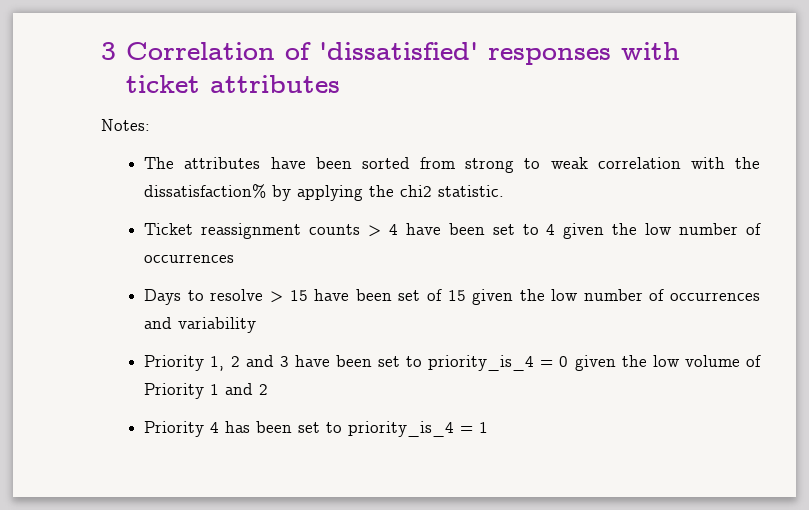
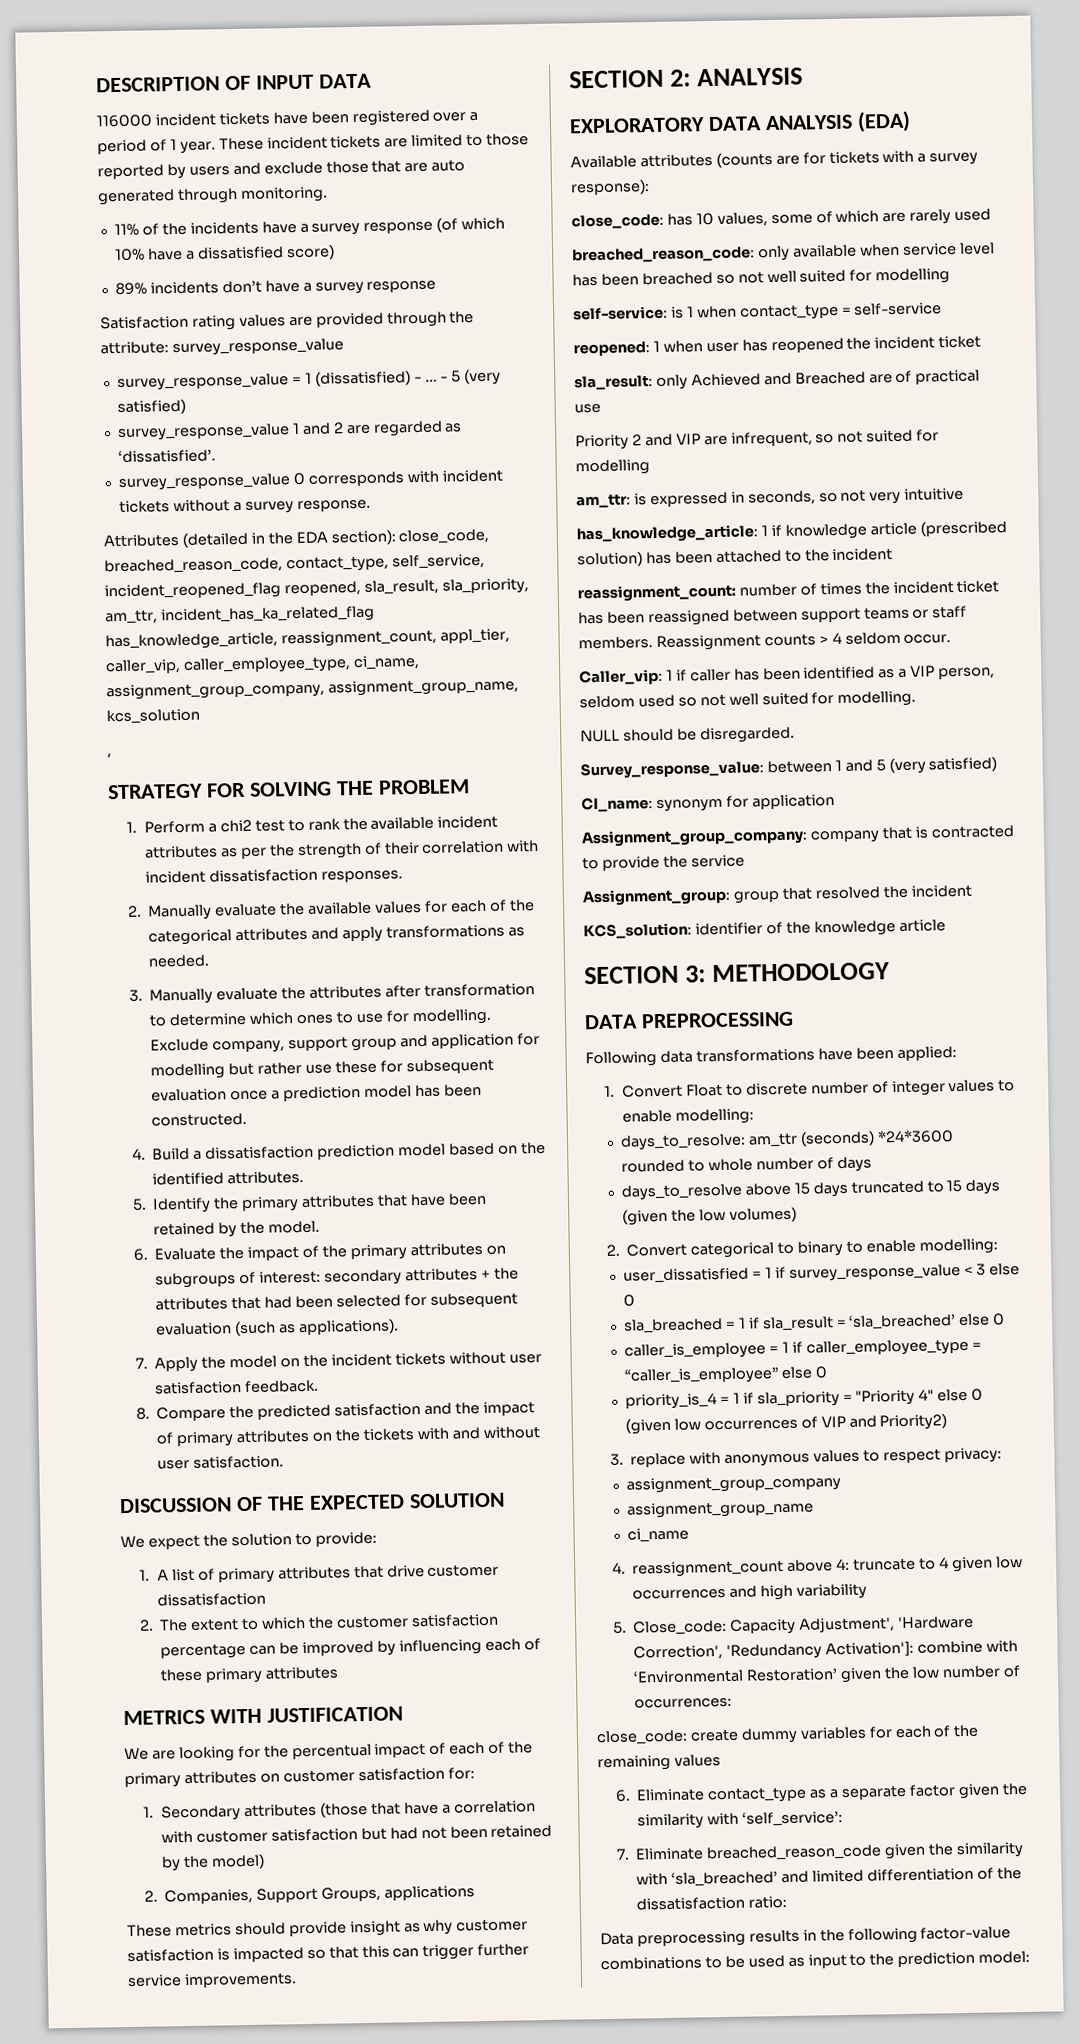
[101,42,681,65] [126,75,341,93] [101,119,150,131] [144,157,761,173] [144,184,505,201] [144,223,761,239] [144,254,235,263] [144,289,760,305] [144,317,257,333] [144,355,762,371] [144,383,269,399] [144,421,489,437] 3 Correlation of 'dissatisfied' responses with ticket attributes // Notes: // The attributes have been sorted from strong to weak correlation with the dissatisfaction% by applying the chi2 statistic. // Ticket reassignment counts > 4 have been set to 4 given the low number of occurrences // Days to resolve > 15 have been set of 15 given the low number of occurrences and variability // Priority 1, 2 and 3 have been set to priority_is_4 = 0 given the low volume of Priority 1 and 2 // Priority 4 has been set to priority_is_4 = 1 -> [96,73,372,93] [96,109,479,128] [97,133,530,155] [97,159,466,180] [98,186,328,206] [113,217,506,237] [113,244,335,262] [114,279,437,296] [100,310,475,331] [100,338,344,357] [116,368,502,392] [116,398,186,415] [116,420,463,441] [117,449,216,463] [117,469,503,491] [118,499,371,514] [103,528,490,548] [104,553,485,575] [104,578,529,601] [105,605,375,625] [105,628,510,651] [105,654,420,675] [106,678,519,701] [106,708,200,724] [107,753,112,759] [107,779,470,800] [126,815,499,834] [145,839,540,860] [145,868,403,884] [127,899,535,921] [148,924,525,946] [148,954,211,968] [129,983,535,1005] [149,1008,492,1027] [150,1033,540,1054] [150,1058,494,1080] [151,1083,482,1102] [151,1112,248,1127] [132,1141,546,1161] [152,1170,305,1186] [132,1192,487,1214] [153,1220,321,1238] [133,1242,506,1261] [155,1267,519,1289] [155,1292,518,1311] [155,1318,400,1337] [135,1351,542,1373] [154,1379,320,1395] [136,1401,535,1422] [156,1426,540,1448] [157,1455,285,1470] [119,1492,505,1514] [120,1531,377,1550] [139,1563,500,1584] [157,1592,267,1607] [139,1613,499,1632] [160,1638,541,1660] [160,1666,339,1684] [123,1706,403,1726] [124,1741,534,1763] [124,1767,475,1789] [143,1800,536,1822] [161,1824,553,1844] [161,1853,265,1872] [144,1885,476,1905] [127,1918,529,1938] [127,1943,530,1963] [127,1972,297,1989] [569,67,803,89] [569,110,911,134] [570,150,979,169] [570,179,650,196] [571,208,992,230] [572,242,995,264] [572,268,951,287] [573,302,943,321] [573,335,982,357] [574,369,981,391] [574,403,601,414] [575,429,940,451] [575,459,650,476] [576,487,965,509] [576,520,1007,544] [577,548,894,568] [577,580,1000,603] [578,605,968,627] [578,631,952,651] [579,665,996,686] [579,690,917,709] [580,726,795,744] [580,756,998,780] [581,794,835,813] [581,825,1014,848] [582,854,745,871] [582,884,972,907] [583,919,946,940] [584,962,890,985] [584,1011,794,1030] [585,1046,957,1068] [604,1079,1016,1098] [622,1108,754,1125] [619,1129,954,1151] [620,1156,872,1173] [620,1179,1001,1201] [621,1206,797,1226] [606,1238,998,1259] [622,1262,1021,1283] [622,1294,635,1307] [622,1313,1006,1333] [623,1338,982,1360] [623,1366,828,1385] [624,1388,984,1410] [624,1413,948,1435] [610,1447,1002,1468] [625,1475,841,1494] [626,1500,814,1519] [626,1527,689,1542] [612,1555,1023,1578] [632,1583,868,1601] [613,1615,975,1635] [633,1640,1018,1661] [633,1665,1021,1684] [634,1697,733,1709] [596,1724,980,1745] [597,1754,721,1772] [615,1782,1028,1804] [637,1811,844,1830] [616,1842,1024,1861] [636,1867,1022,1886] [636,1895,788,1911] [600,1926,1012,1948] [600,1950,1031,1971] DESCRIPTION OF INPUT DATA // 116000 incident tickets have been registered over a period of 1 year. These incident tickets are limited to those reported by users and exclude those that are auto generated through monitoring. // 11% of the incidents have a survey response (of which 10% have a dissatisfied score) // 89% incidents don’t have a survey response // Satisfaction rating values are provided through the attribute: survey_response_value // survey_response_value = 1 (dissatisfied) - … - 5 (very satisfied) // survey_response_value 1 and 2 are regarded as ‘dissatisfied’. // survey_response_value 0 corresponds with incident tickets without a survey response. // Attributes (detailed in the EDA section): close_code, breached_reason_code, contact_type, self_service, incident_reopened_flag reopened, sla_result, sla_priority, am_ttr, incident_has_ka_related_flag has_knowledge_article, reassignment_count, appl_tier, caller_vip, caller_employee_type, ci_name, assignment_group_company, assignment_group_name, kcs_solution // , // STRATEGY FOR SOLVING THE PROBLEM // 1. Perform a chi2 test to rank the available incident attributes as per the strength of their correlation with incident dissatisfaction responses. // 2. Manually evaluate the available values for each of the categorical attributes and apply transformations as needed. // 3. Manually evaluate the attributes after transformation to determine which ones to use for modelling. Exclude company, support group and application for modelling but rather use these for subsequent evaluation once a prediction model has been constructed. // 4. Build a dissatisfaction prediction model based on the identified attributes. // 5. Identify the primary attributes that have been retained by the model. // 6. Evaluate the impact of the primary attributes on subgroups of interest: secondary attributes + the attributes that had been selected for subsequent evaluation (such as applications). // 7. Apply the model on the incident tickets without user satisfaction feedback. // 8. Compare the predicted satisfaction and the impact of primary attributes on the tickets with and without user satisfaction. // DISCUSSION OF THE EXPECTED SOLUTION // We expect the solution to provide: // 1. A list of primary attributes that drive customer dissatisfaction // 2. The extent to which the customer satisfaction percentage can be improved by influencing each of these primary attributes // METRICS WITH JUSTIFICATION // We are looking for the percentual impact of each of the primary attributes on customer satisfaction for: // 1. Secondary attributes (those that have a correlation with customer satisfaction but had not been retained by the model) // 2. Companies, Support Groups, applications // These metrics should provide insight as why customer satisfaction is impacted so that this can trigger further service improvements. // SECTION 2: ANALYSIS // EXPLORATORY DATA ANALYSIS (EDA) // Available attributes (counts are for tickets with a survey response): // close_code: has 10 values, some of which are rarely used // breached_reason_code: only available when service level has been breached so not well suited for modelling // self-service: is 1 when contact_type = self-service // reopened: 1 when user has reopened the incident ticket // sla_result: only Achieved and Breached are of practical use // Priority 2 and VIP are infrequent, so not suited for modelling // am_ttr: is expressed in seconds, so not very intuitive // has_knowledge_article: 1 if knowledge article (prescribed solution) has been attached to the incident // reassignment_count: number of times the incident ticket has been reassigned between support teams or staff members. Reassignment counts > 4 seldom occur. // Caller_vip: 1 if caller has been identified as a VIP person, seldom used so not well suited for modelling. // NULL should be disregarded. // Survey_response_value: between 1 and 5 (very satisfied) // CI_name: synonym for application // Assignment_group_company: company that is contracted to provide the service // Assignment_group: group that resolved the incident // KCS_solution: identifier of the knowledge article // SECTION 3: METHODOLOGY // DATA PREPROCESSING // Following data transformations have been applied: // 1. Convert Float to discrete number of integer values to enable modelling: // days_to_resolve: am_ttr (seconds) *24*3600 rounded to whole number of days // days_to_resolve above 15 days truncated to 15 days (given the low volumes) // 2. Convert categorical to binary to enable modelling: // user_dissatisfied = 1 if survey_response_value < 3 else 0 // sla_breached = 1 if sla_result = ‘sla_breached’ else 0 // caller_is_employee = 1 if caller_employee_type = “caller_is_employee” else 0 // priority_is_4 = 1 if sla_priority = "Priority 4" else 0 (given low occurrences of VIP and Priority2) // 3. replace with anonymous values to respect privacy: // assignment_group_company // assignment_group_name // ci_name // 4. reassignment_count above 4: truncate to 4 given low occurrences and high variability // 5. Close_code: Capacity Adjustment', 'Hardware Correction', 'Redundancy Activation']: combine with ‘Environmental Restoration’ given the low number of occurrences: // close_code: create dummy variables for each of the remaining values // 6. Eliminate contact_type as a separate factor given the similarity with ‘self_service’: // 7. Eliminate breached_reason_code given the similarity with ‘sla_breached’ and limited differentiation of the dissatisfaction ratio: // Data preprocessing results in the following factor-value combinations to be used as input to the prediction model:

